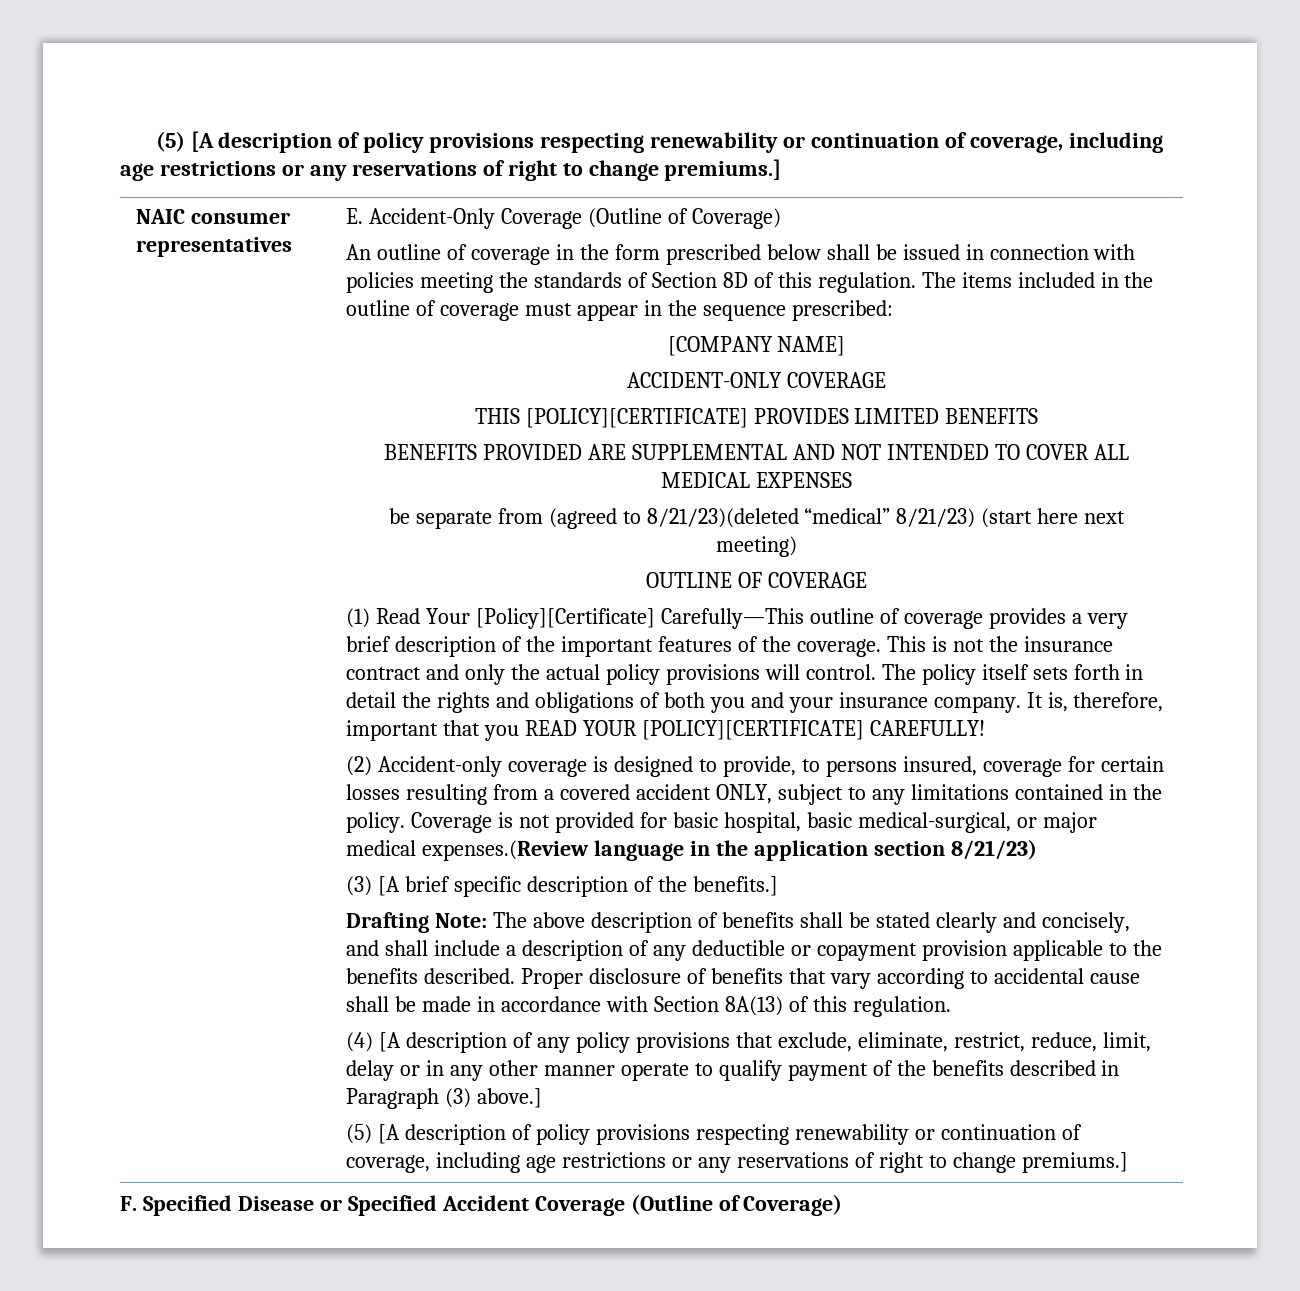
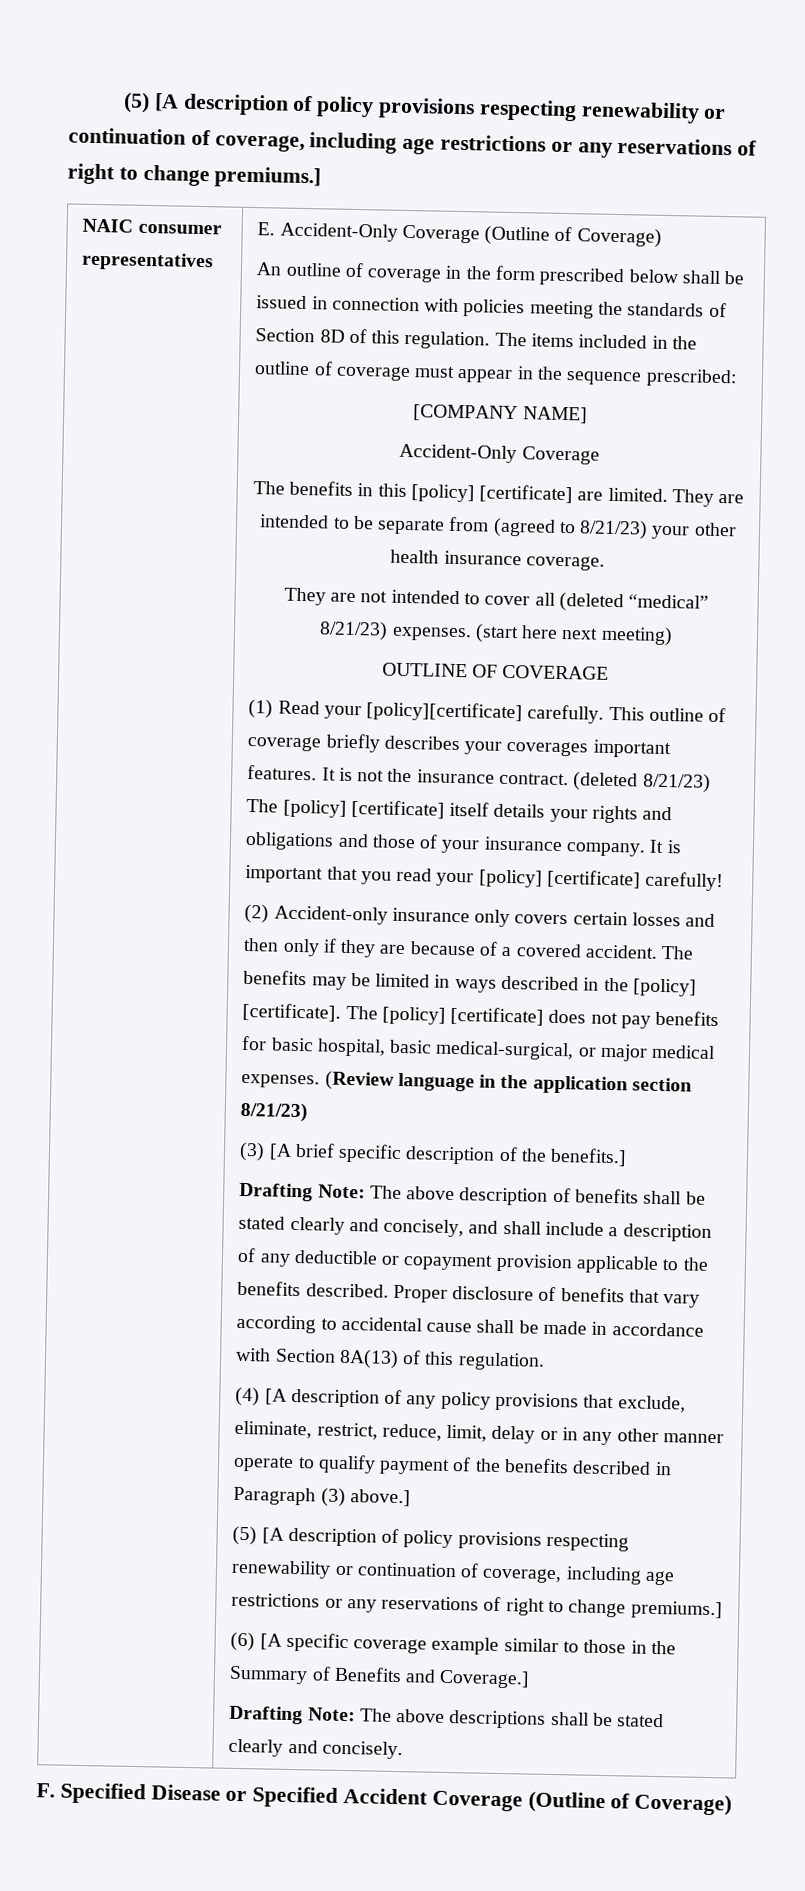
[627,372,886,388] [474,408,1039,428] [384,444,1129,460] [661,472,852,488] ACCIDENT-ONLY COVERAGE // THIS [POLICY][CERTIFICATE] PROVIDES LIMITED BENEFITS // BENEFITS PROVIDED ARE SUPPLEMENTAL AND NOT INTENDED TO COVER ALL MEDICAL EXPENSES // -> [399,443,600,465] [252,480,745,507] [260,514,350,529] Accident-Only Coverage // The benefits in this [policy] [certificate] are limited. They are intended to
[646,508,799,528] 8/21/23)(deleted -> [579,519,737,540] [390,549,605,571] [283,587,624,613] 8/21/23) your other health insurance coverage. // They are not intended to cover all (deleted
(976, 518) none -> [391,626,472,642] expenses.
[426,608,1128,629] [346,636,1113,657] [346,664,1144,685] [346,692,784,713] Your [Policy][Certificate] Carefully—This outline of coverage provides a very brief description of the important features of the coverage. This is not the insurance contract and only the actual policy provisions will control. The policy itself sets forth in detail the rights and obligations of both you and -> [323,701,727,724] [247,733,671,759] [247,764,711,793] [246,798,673,824] [245,831,439,851] your [policy][certificate] carefully. This outline of coverage briefly describes your coverages important features. It is not the insurance contract. (deleted 8/21/23) The [policy] [certificate] itself details your rights and obligations and those of
[1047,692,1164,712] is, therefore, -> [666,840,682,854] is
[525,720,985,740] [346,756,1164,777] [346,784,1162,805] [346,812,635,833] READ YOUR [POLICY][CERTIFICATE] CAREFULLY! // (2) Accident-only coverage is designed to provide, to persons insured, coverage for certain losses resulting from a covered accident ONLY, subject to any limitations contained in the policy. Coverage is not provided -> [396,867,725,892] [244,903,716,928] [243,937,695,960] [243,969,697,997] [242,1002,720,1029] read your [policy] [certificate] carefully! // (2) Accident-only insurance only covers certain losses and then only if they are because of a covered accident. The benefits may be limited in ways described in the [policy] [certificate]. The [policy] [certificate] does not pay benefits
[422,840,590,861] expenses.(Review -> [241,1070,394,1091] expenses. (Review
(1128, 1162) none -> [230,1631,676,1655] [229,1665,531,1689] [229,1705,665,1729] [228,1738,403,1760] // (6) [A specific coverage example similar to those in the Summary of Benefits and Coverage.] // Drafting Note: The above descriptions shall be stated clearly and concisely.

